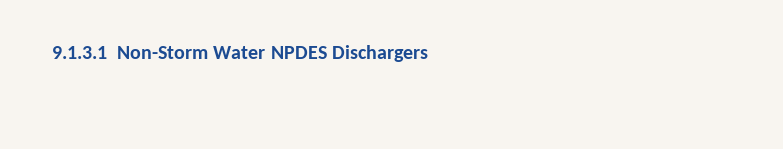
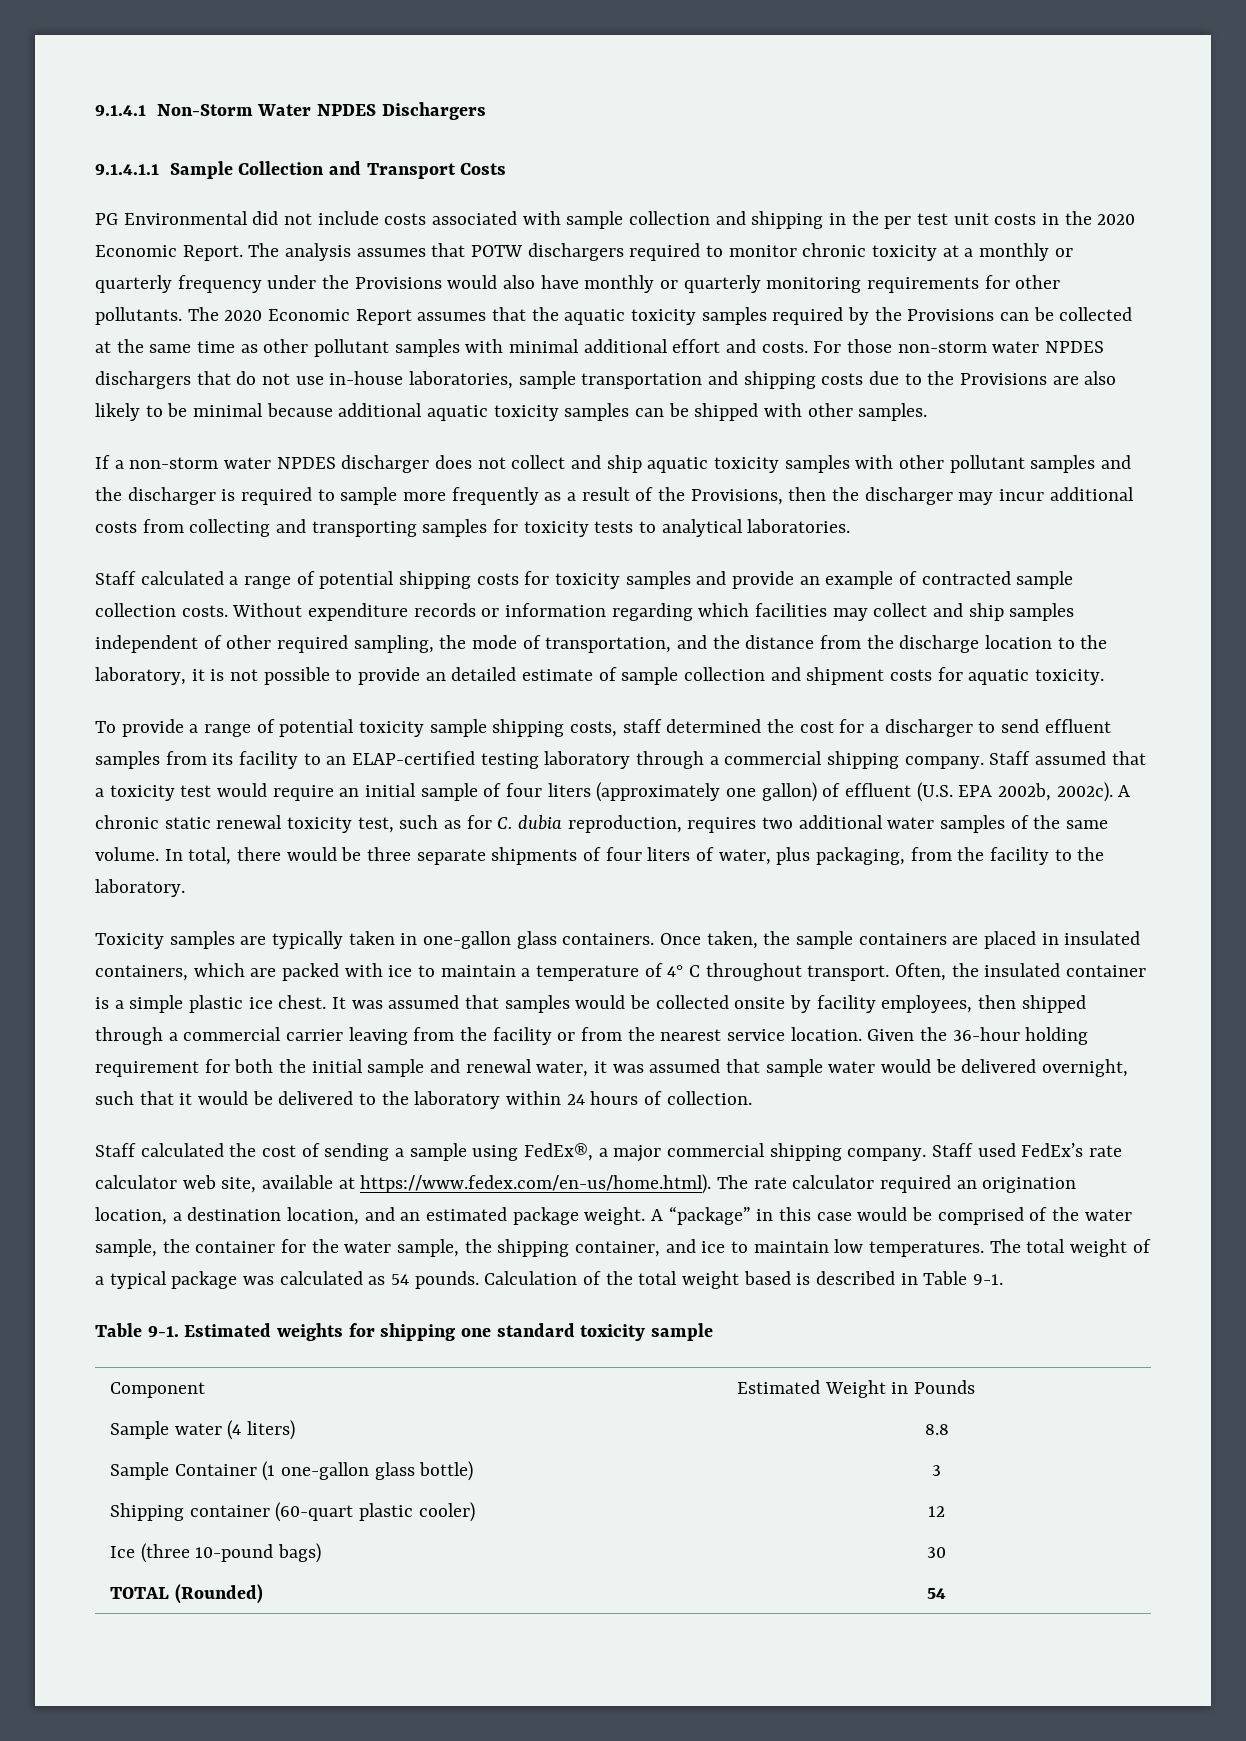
[52,46,107,59] 9.1.3.1 -> [95,105,146,116] 9.1.4.1
(429, 53) none -> [95,161,507,179] [95,211,1136,229] [95,243,1073,261] [95,275,1061,293] [95,307,1133,325] [95,339,1105,357] [95,371,1117,389] [95,403,928,421] [95,455,1132,473] [95,487,1134,505] [95,519,851,537] [95,571,1074,589] [95,603,1075,621] [95,635,1108,653] [95,667,1105,685] [95,719,1111,737] [95,751,1146,769] [95,782,1131,802] [95,815,1109,833] [95,847,1105,865] [95,879,185,897] [95,931,1141,949] [95,963,1147,981] [95,995,1086,1013] [95,1027,1089,1045] [95,1059,1129,1077] [95,1091,752,1109] [95,1143,1123,1162] [95,1174,1077,1194] [95,1206,1132,1225] [95,1239,1151,1257] [95,1271,1004,1289] [95,1323,714,1341] [109,1382,205,1398] [736,1380,975,1398] [109,1420,295,1440] [924,1424,949,1435] [109,1461,474,1481] [931,1465,941,1476] [109,1502,475,1522] [927,1506,945,1517] [109,1543,321,1563] [926,1547,946,1558] [109,1584,263,1604] [926,1588,946,1599] // 9.1.4.1.1 Sample Collection and Transport Costs // PG Environmental did not include costs associated with sample collection and shipping in the per test unit costs in the 2020 Economic Report. The analysis assumes that POTW dischargers required to monitor chronic toxicity at a monthly or quarterly frequency under the Provisions would also have monthly or quarterly monitoring requirements for other pollutants. The 2020 Economic Report assumes that the aquatic toxicity samples required by the Provisions can be collected at the same time as other pollutant samples with minimal additional effort and costs. For those non-storm water NPDES dischargers that do not use in-house laboratories, sample transportation and shipping costs due to the Provisions are also likely to be minimal because additional aquatic toxicity samples can be shipped with other samples. // If a non-storm water NPDES discharger does not collect and ship aquatic toxicity samples with other pollutant samples and the discharger is required to sample more frequently as a result of the Provisions, then the discharger may incur additional costs from collecting and transporting samples for toxicity tests to analytical laboratories. // Staff calculated a range of potential shipping costs for toxicity samples and provide an example of contracted sample collection costs. Without expenditure records or information regarding which facilities may collect and ship samples independent of other required sampling, the mode of transportation, and the distance from the discharge location to the laboratory, it is not possible to provide an detailed estimate of sample collection and shipment costs for aquatic toxicity. // To provide a range of potential toxicity sample shipping costs, staff determined the cost for a discharger to send effluent samples from its facility to an ELAP-certified testing laboratory through a commercial shipping company. Staff assumed that a toxicity test would require an initial sample of four liters (approximately one gallon) of effluent (U.S. EPA 2002b, 2002c). A chronic static renewal toxicity test, such as for C. dubia reproduction, requires two additional water samples of the same volume. In total, there would be three separate shipments of four liters of water, plus packaging, from the facility to the laboratory. // Toxicity samples are typically taken in one-gallon glass containers. Once taken, the sample containers are placed in insulated containers, which are packed with ice to maintain a temperature of 4° C throughout transport. Often, the insulated container is a simple plastic ice chest. It was assumed that samples would be collected onsite by facility employees, then shipped through a commercial carrier leaving from the facility or from the nearest service location. Given the 36-hour holding requirement for both the initial sample and renewal water, it was assumed that sample water would be delivered overnight, such that it would be delivered to the laboratory within 24 hours of collection. // Staff calculated the cost of sending a sample using FedEx®, a major commercial shipping company. Staff used FedEx’s rate calculator web site, available at https://www.fedex.com/en-us/home.html). The rate calculator required an origination location, a destination location, and an estimated package weight. A “package” in this case would be comprised of the water sample, the container for the water sample, the shipping container, and ice to maintain low temperatures. The total weight of a typical package was calculated as 54 pounds. Calculation of the total weight based is described in Table 9-1. // Table 9-1. Estimated weights for shipping one standard toxicity sample // Component | Estimated Weight in Pounds // Sample water (4 liters) | 8.8 // Sample Container (1 one-gallon glass bottle) | 3 // Shipping container (60-quart plastic cooler) | 12 // Ice (three 10-pound bags) | 30 // TOTAL (Rounded) | 54

